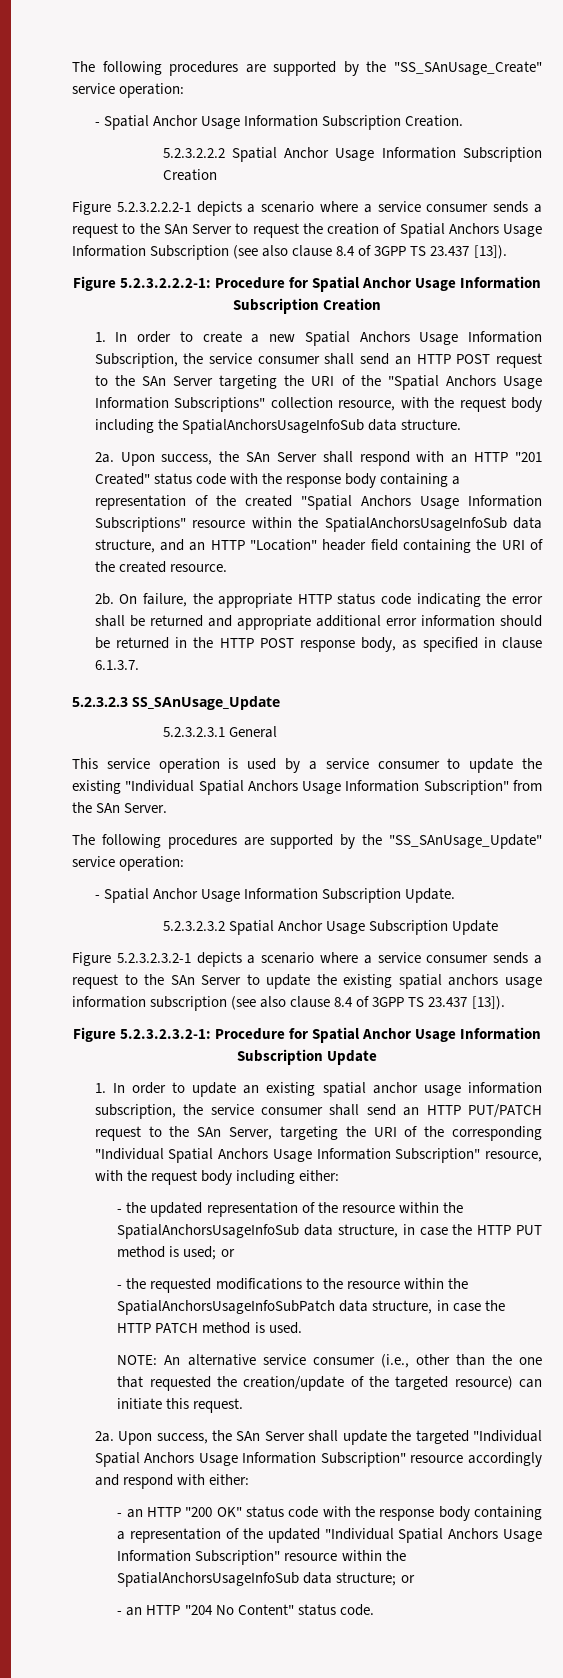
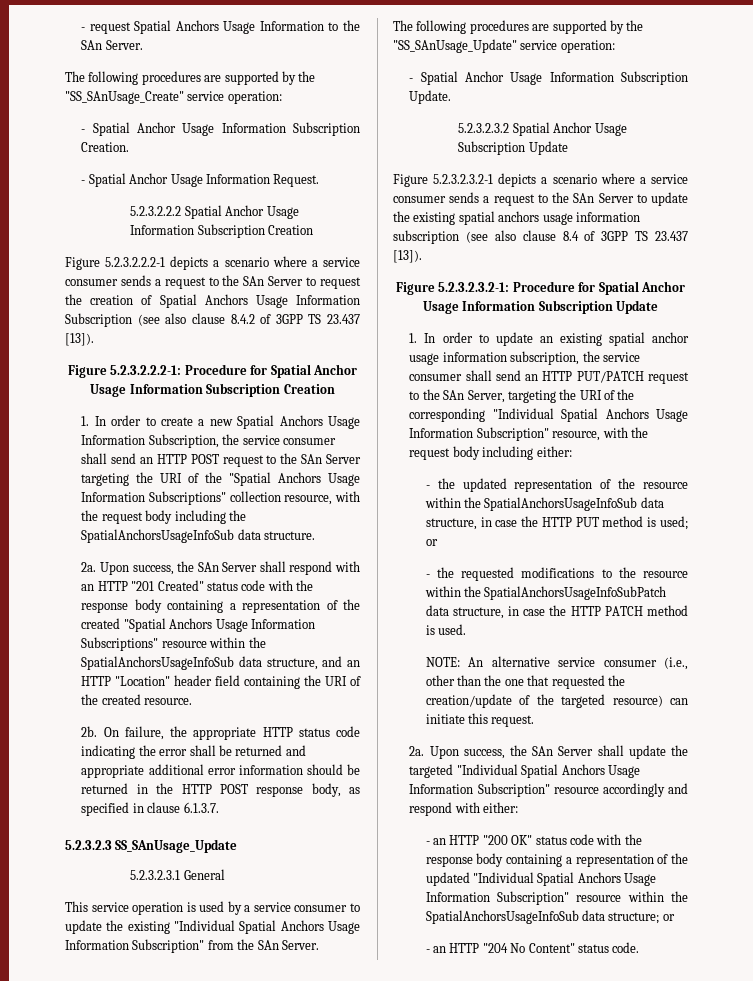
(72, 66) none -> [81,20,360,34] [81,40,143,50] - request Spatial Anchors Usage Information to the SAn Server. //
(463, 121) none -> [81,173,320,187] // - Spatial Anchor Usage Information Request.
[336,246,356,256] 8.4 -> [230,314,255,324] 8.4.2

